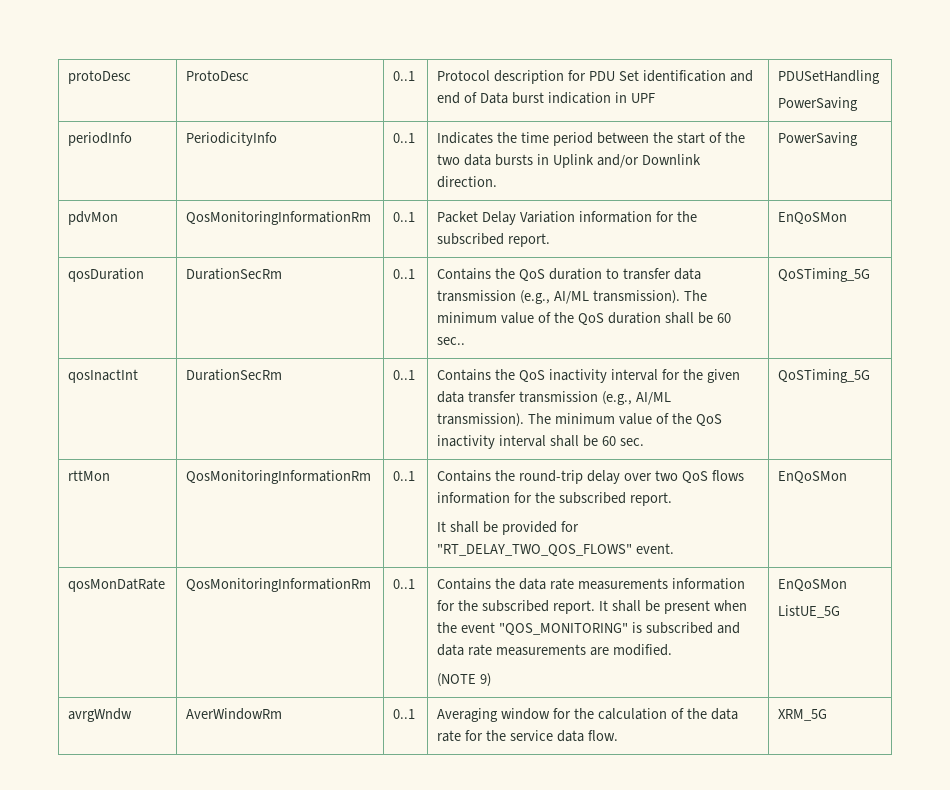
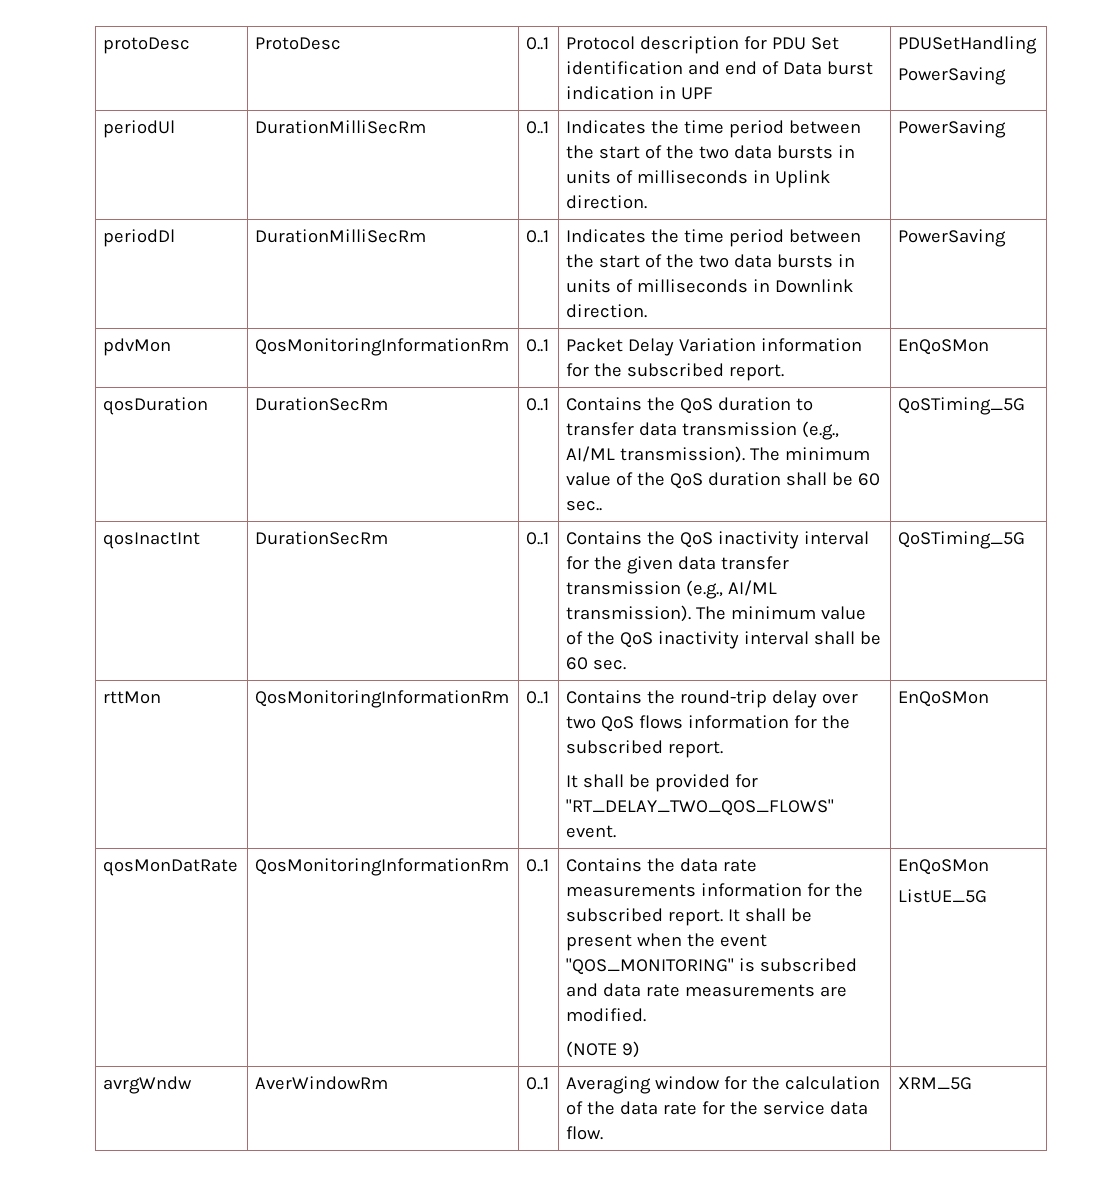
[68,132,133,146] [186,132,278,146] periodInfo | PeriodicityInfo -> [103,120,176,138] [255,120,427,134] periodUl | DurationMilliSecRm
[553,154,640,168] Uplink and/or -> [566,170,831,188] [566,195,648,209] [898,120,1007,138] [103,229,176,247] [255,229,427,243] [526,230,550,243] [566,229,862,247] [566,254,856,268] [566,279,771,293] units of milliseconds in Uplink direction. | PowerSaving // periodDl | DurationMilliSecRm | 0..1 | Indicates the time period between the start of the two data bursts in units of milliseconds in

